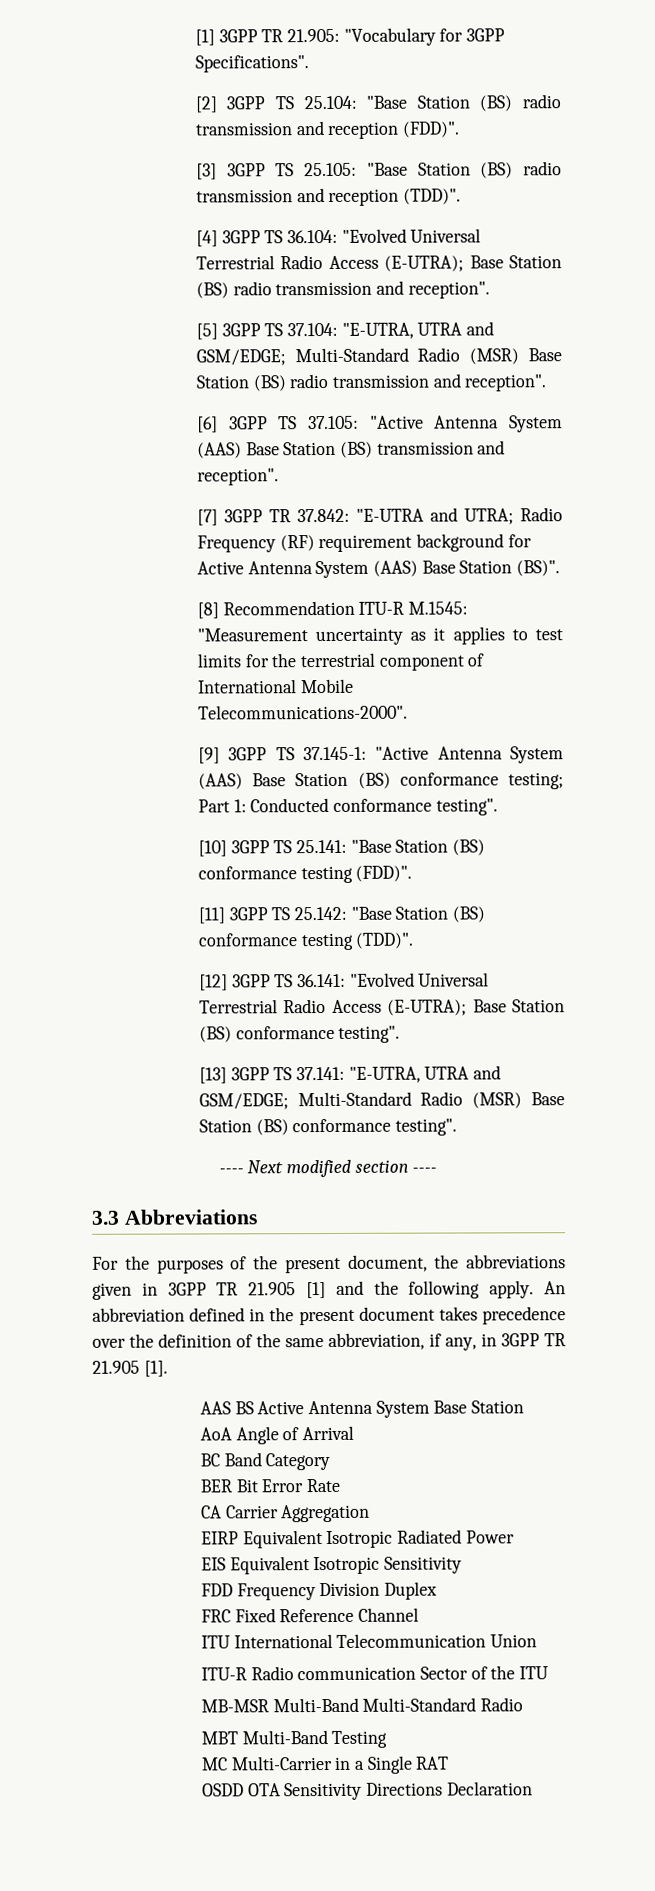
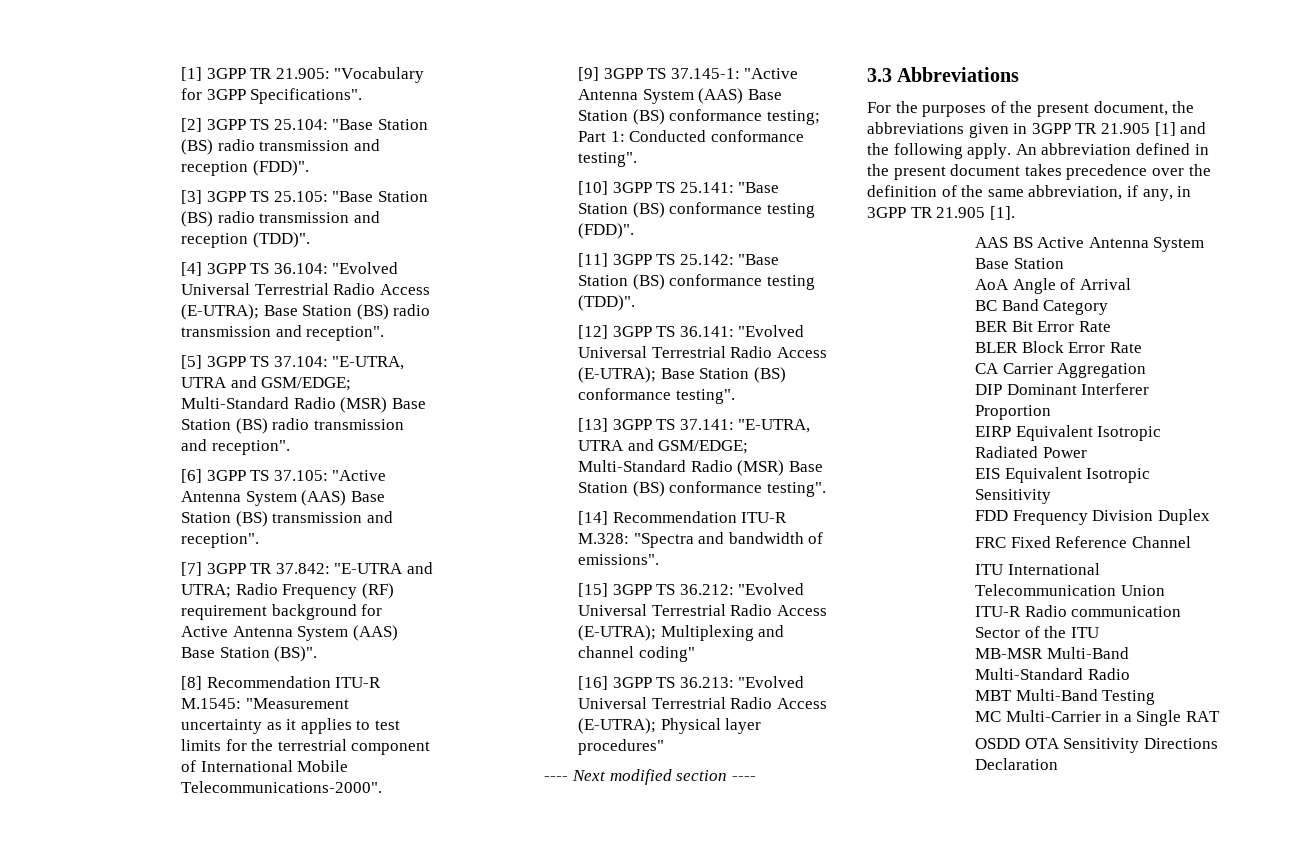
(458, 1127) none -> [578,511,788,525] [578,532,824,548] [578,554,659,565] [578,583,805,597] [578,604,827,616] [578,625,785,641] [578,646,695,662] [578,676,805,690] [578,697,827,709] [578,718,762,734] [578,739,664,755] // [14] Recommendation ITU-R M.328: "Spectra and bandwidth of emissions". // [15] 3GPP TS 36.212: "Evolved Universal Terrestrial Radio Access (E-UTRA); Multiplexing and channel coding" // [16] 3GPP TS 36.213: "Evolved Universal Terrestrial Radio Access (E-UTRA); Physical layer procedures"
(342, 1485) none -> [975,341,1142,353] // BLER Block Error Rate
(371, 1513) none -> [975,383,1150,395] [975,405,1051,420] // DIP Dominant Interferer Proportion

